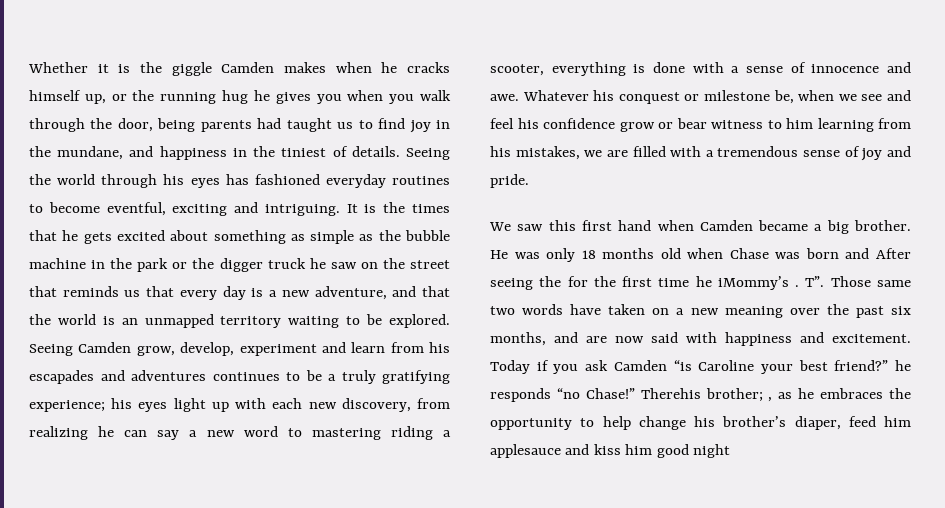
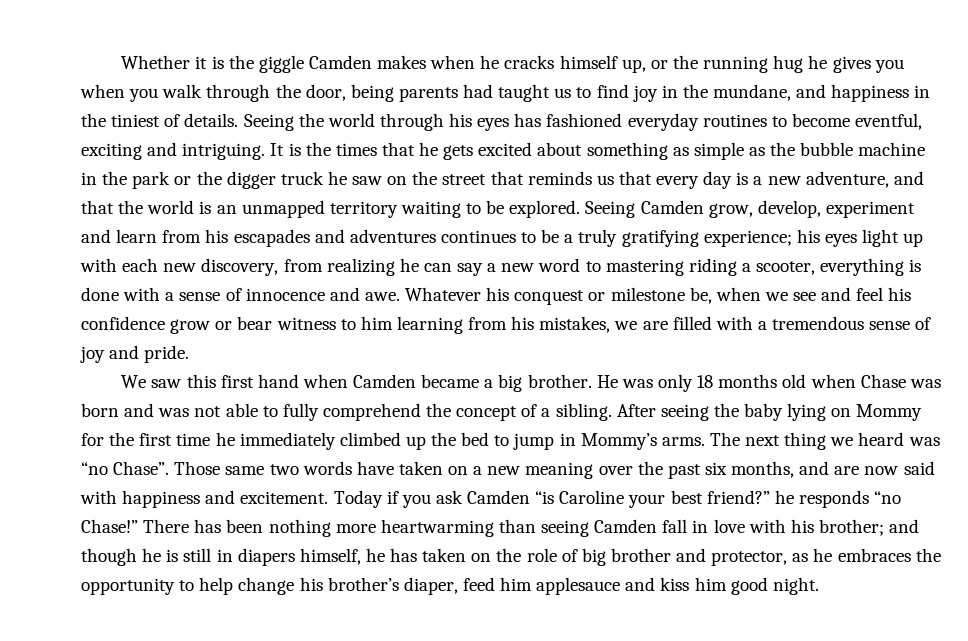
[876,248,911,259] [490,276,562,290] After seeing the -> [158,403,923,421] was not able to fully comprehend the concept of a sibling. After seeing the baby lying on Mommy
[717,276,825,290] iMommy’s . T”. -> [239,432,940,450] [81,461,170,475] immediately climbed up the bed to jump in Mommy’s arms. The next thing we heard was “no Chase”.
[640,388,773,402] Therehis brother; , -> [143,519,920,537] [81,548,788,566] There has been nothing more heartwarming than seeing Camden fall in love with his brother; and though he is still in diapers himself, he has taken on the role of big brother and protector,
[693,444,731,458] night -> [772,577,819,595] night.

